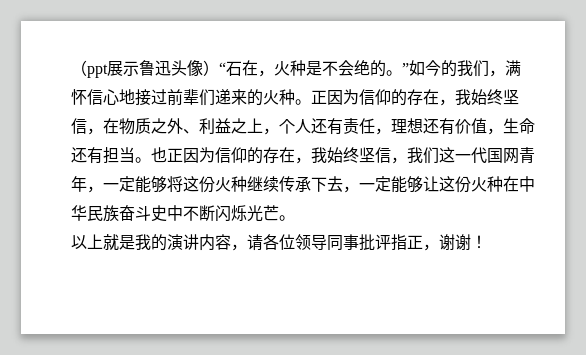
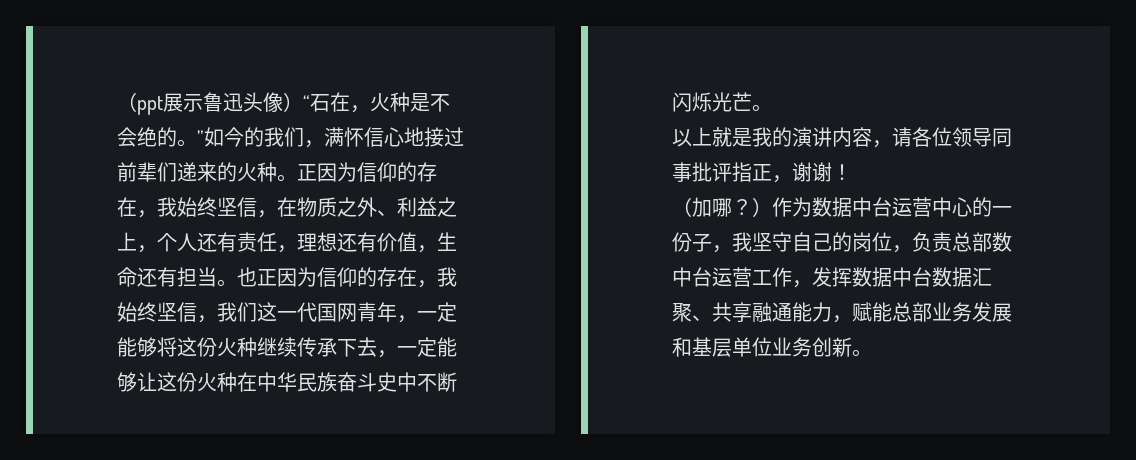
(487, 242) none -> [672,197,1012,217] [672,232,1012,253] [672,267,992,288] [672,302,1012,323] [672,337,872,357] // （加哪？）作为数据中台运营中心的一份子，我坚守自己的岗位，负责总部数中台运营工作，发挥数据中台数据汇聚、共享融通能力，赋能总部业务发展和基层单位业务创新。

